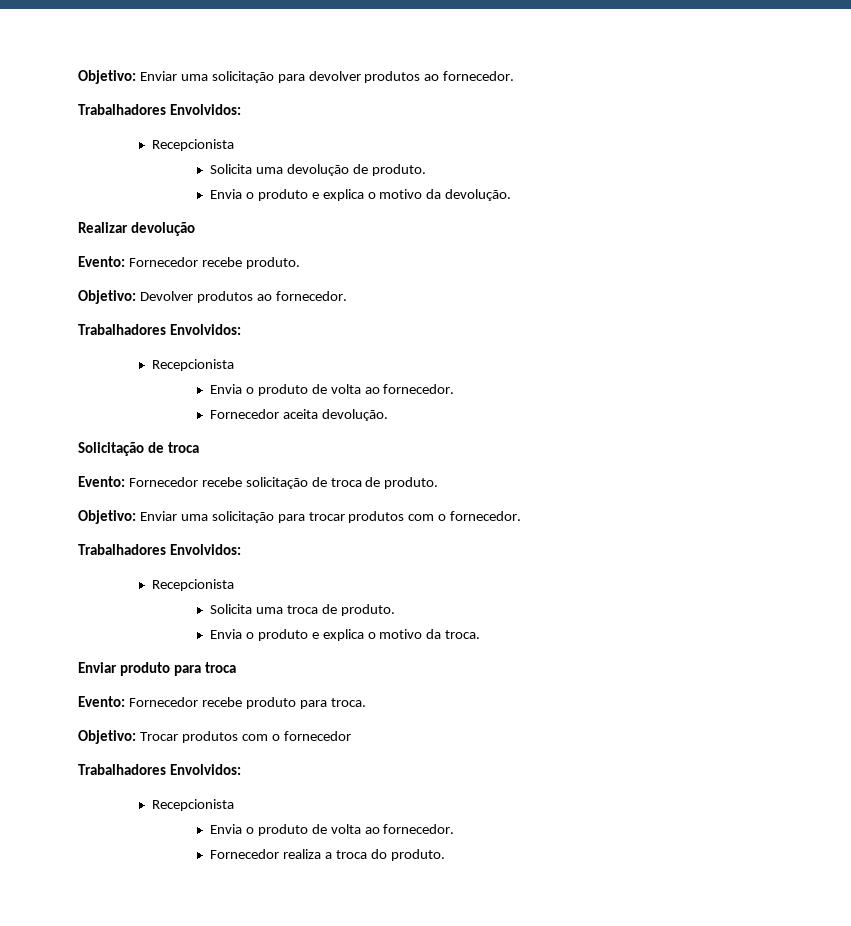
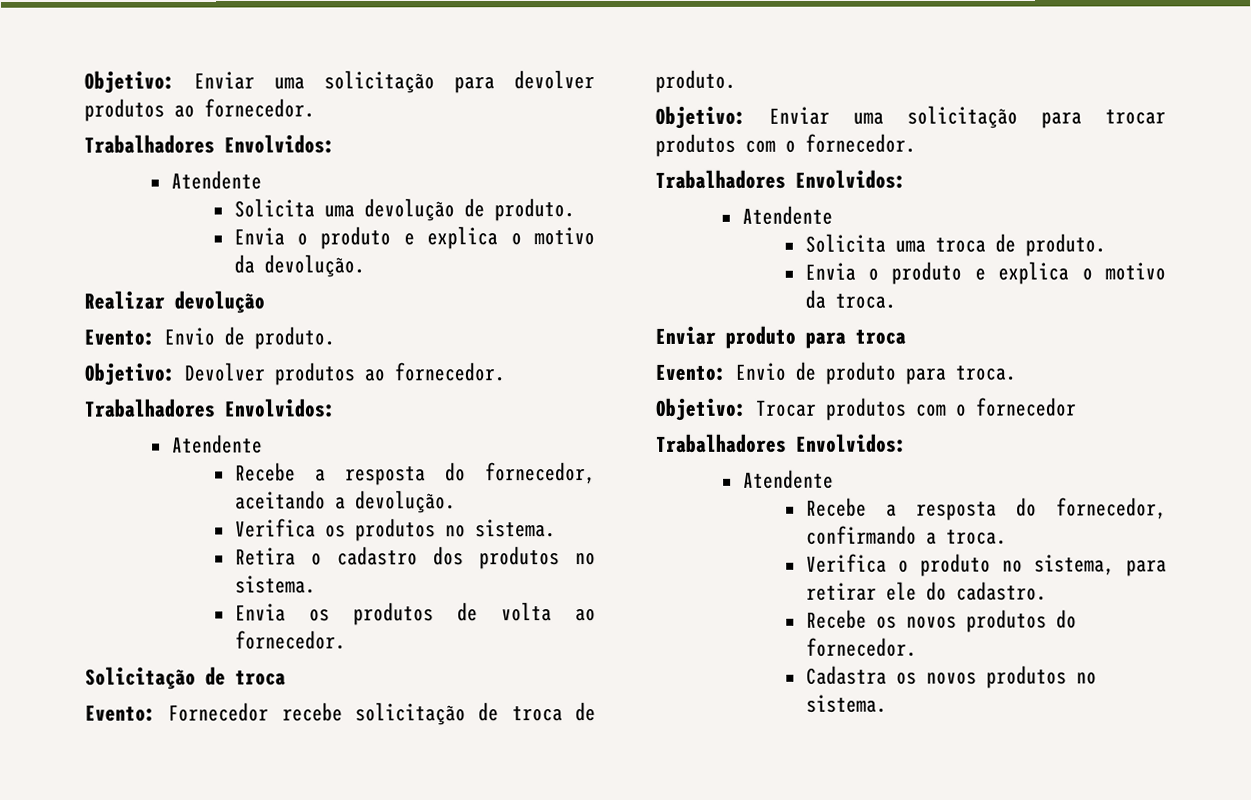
[151,139,234,151] Recepcionista -> [170,170,262,190] Atendente
[128,257,242,267] Fornecedor recebe -> [164,326,245,346] Envio de
[151,359,234,371] [209,384,455,396] [209,409,388,421] Recepcionista // Envia o produto de volta ao fornecedor. // Fornecedor aceita devolução. -> [171,434,263,454] [234,462,596,486] [234,490,456,514] [234,518,556,542] [234,546,596,570] [234,575,316,594] [234,602,596,626] [234,630,346,650] Atendente // Recebe a resposta do fornecedor, aceitando a devolução. // Verifica os produtos no sistema. // Retira o cadastro dos produtos no sistema. // Envia os produtos de volta ao fornecedor.
[151,579,234,591] Recepcionista -> [741,205,833,225] Atendente
[128,697,242,707] Fornecedor recebe -> [735,361,816,381] Envio de
[151,799,234,811] [209,824,455,836] [209,849,445,861] Recepcionista // Envia o produto de volta ao fornecedor. // Fornecedor realiza a troca do produto. -> [742,469,834,489] [805,497,1167,521] [805,525,1007,545] [805,553,1167,577] [805,581,1047,601] [805,609,1077,633] [805,637,917,657] [805,665,1097,689] [805,694,887,713] Atendente // Recebe a resposta do fornecedor, confirmando a troca. // Verifica o produto no sistema, para retirar ele do cadastro. // Recebe os novos produtos do fornecedor. // Cadastra os novos produtos no sistema.

